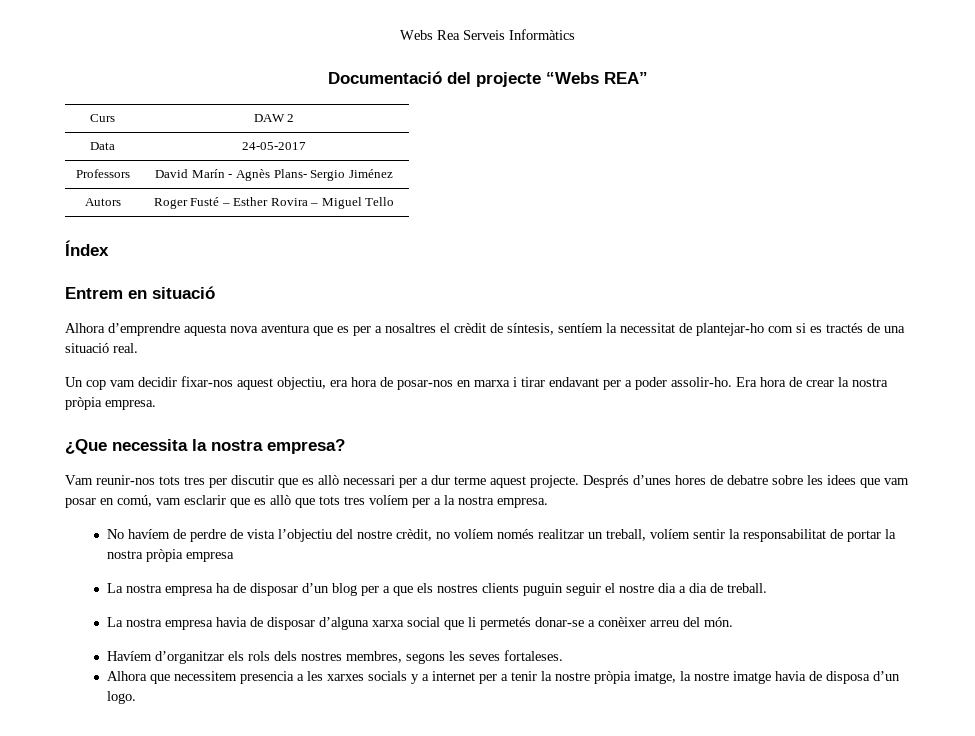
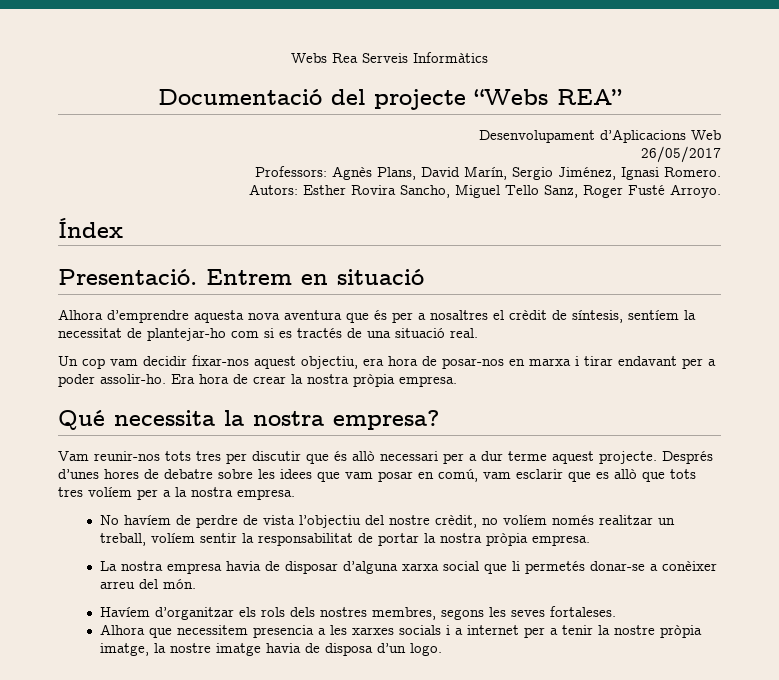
[90,114,115,122] [253,114,295,122] [90,142,115,150] [242,142,306,150] [75,169,130,178] [155,169,393,181] [84,198,121,206] [153,197,395,209] // Curs | DAW 2 // Data | 24-05-2017 // Professors | David Marín - Agnès Plans- Sergio Jiménez // Autors | Roger Fusté – Esther Rovira – Miguel Tello -> [479,129,721,143] [641,146,721,163] [255,166,721,180] [249,184,721,198] // Desenvolupament d’Aplicacions Web // 26/05/2017 // Professors: Agnès Plans, David Marín, Sergio Jiménez, Ignasi Romero. // Autors: Esther Rovira Sancho, Miguel Tello Sanz, Roger Fusté Arroyo.
(109, 248) none -> [58,269,197,285] Presentació.
[337,326,349,333] es -> [374,310,387,320] és
[65,439,107,454] ¿Que -> [58,410,105,430] Qué
[302,478,314,485] es -> [334,451,347,461] és
[186,552,235,562] [107,583,768,596] empresa // La nostra empresa ha de disposar d’un blog per a que els nostres clients puguin seguir el nostre dia a dia de treball. -> [532,535,591,546] empresa.
[411,674,420,684] y -> [446,625,451,635] i

